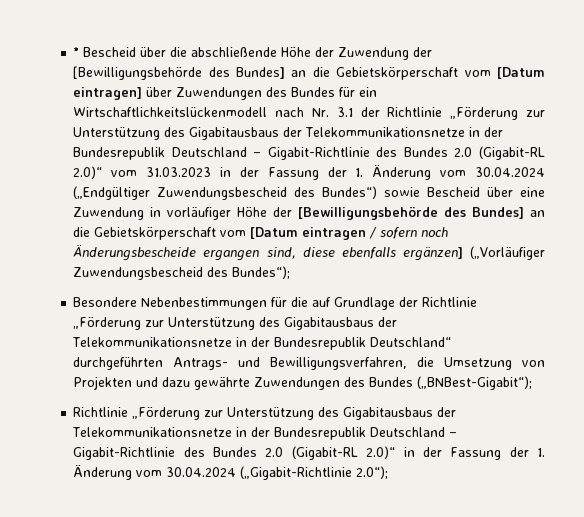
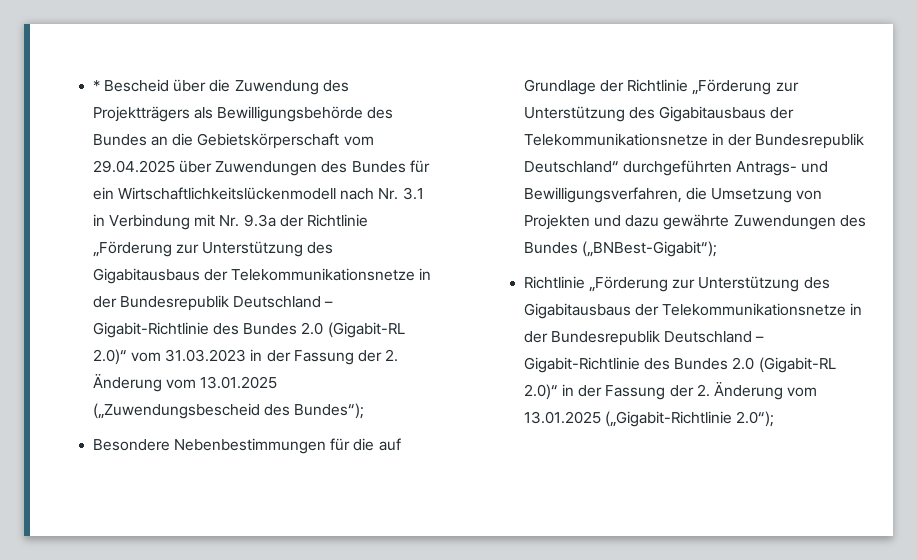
[191,46,433,60] [73,66,545,80] [73,87,143,100] abschließende Höhe der Zuwendung der [Bewilligungsbehörde des Bundes] an die Gebietskörperschaft vom [Datum eintragen] -> [234,80,349,95] [92,106,394,122] [92,133,374,149] [92,160,175,173] Zuwendung des Projektträgers als Bewilligungsbehörde des Bundes an die Gebietskörperschaft vom 29.04.2025
(353, 112) none -> [92,214,276,230] in Verbindung mit Nr. 9.3a
[355,164,545,180] [73,186,546,200] [73,206,545,220] [73,226,449,240] [73,244,545,261] [73,267,204,280] 1. Änderung vom 30.04.2024 („Endgültiger Zuwendungsbescheid des Bundes“) sowie Bescheid über eine Zuwendung in vorläufiger Höhe der [Bewilligungsbehörde des Bundes] an die Gebietskörperschaft vom [Datum eintragen / sofern noch Änderungsbescheide ergangen sind, diese ebenfalls ergänzen] („Vorläufiger Zuwendungsbescheid -> [385,349,399,362] [92,373,278,392] [92,403,260,419] 2. Änderung vom 13.01.2025 („Zuwendungsbescheid
[537,448,545,457] [73,464,237,480] 1. Änderung vom 30.04.2024 -> [696,381,818,400] [523,411,601,424] 2. Änderung vom 13.01.2025

